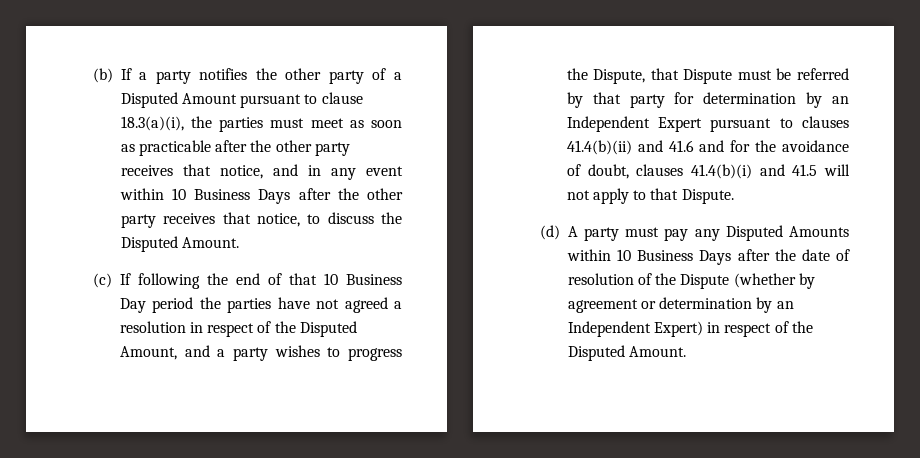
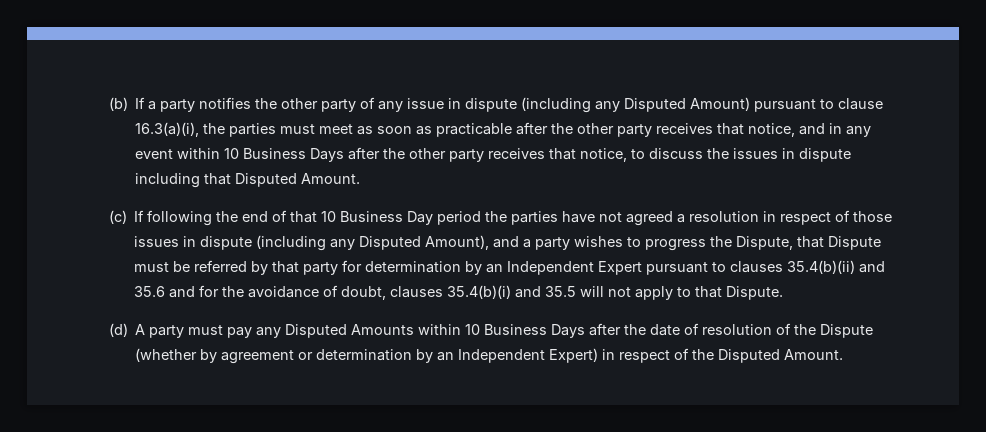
[394,72,402,80] [120,92,238,108] a Disputed Amount -> [378,97,751,113] any issue in dispute (including any Disputed Amount)
[120,116,184,131] 18.3(a)(i), -> [135,122,200,137] 16.3(a)(i),
(403, 218) none -> [733,148,852,162] [135,173,232,188] issues in dispute including that
[274,321,357,337] [119,346,177,360] the Disputed Amount, -> [853,211,893,222] [134,235,490,251] those issues in dispute (including any Disputed Amount),
[566,140,694,155] 41.4(b)(ii) and 41.6 -> [787,260,886,274] [134,286,166,297] 35.4(b)(ii) and 35.6
[690,164,818,179] 41.4(b)(i) and 41.5 -> [447,285,577,299] 35.4(b)(i) and 35.5

